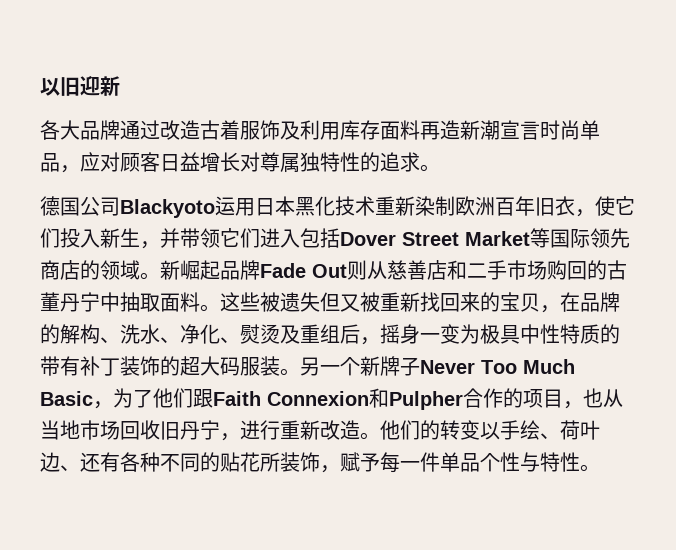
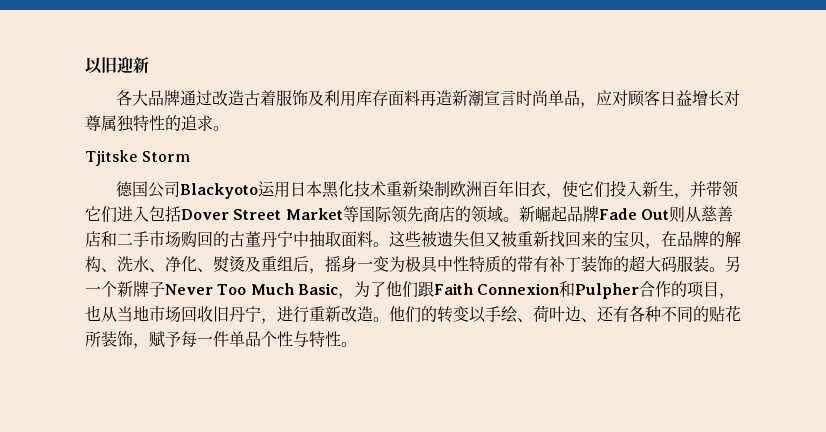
(440, 168) none -> [85,150,191,166] // Tjitske Storm

